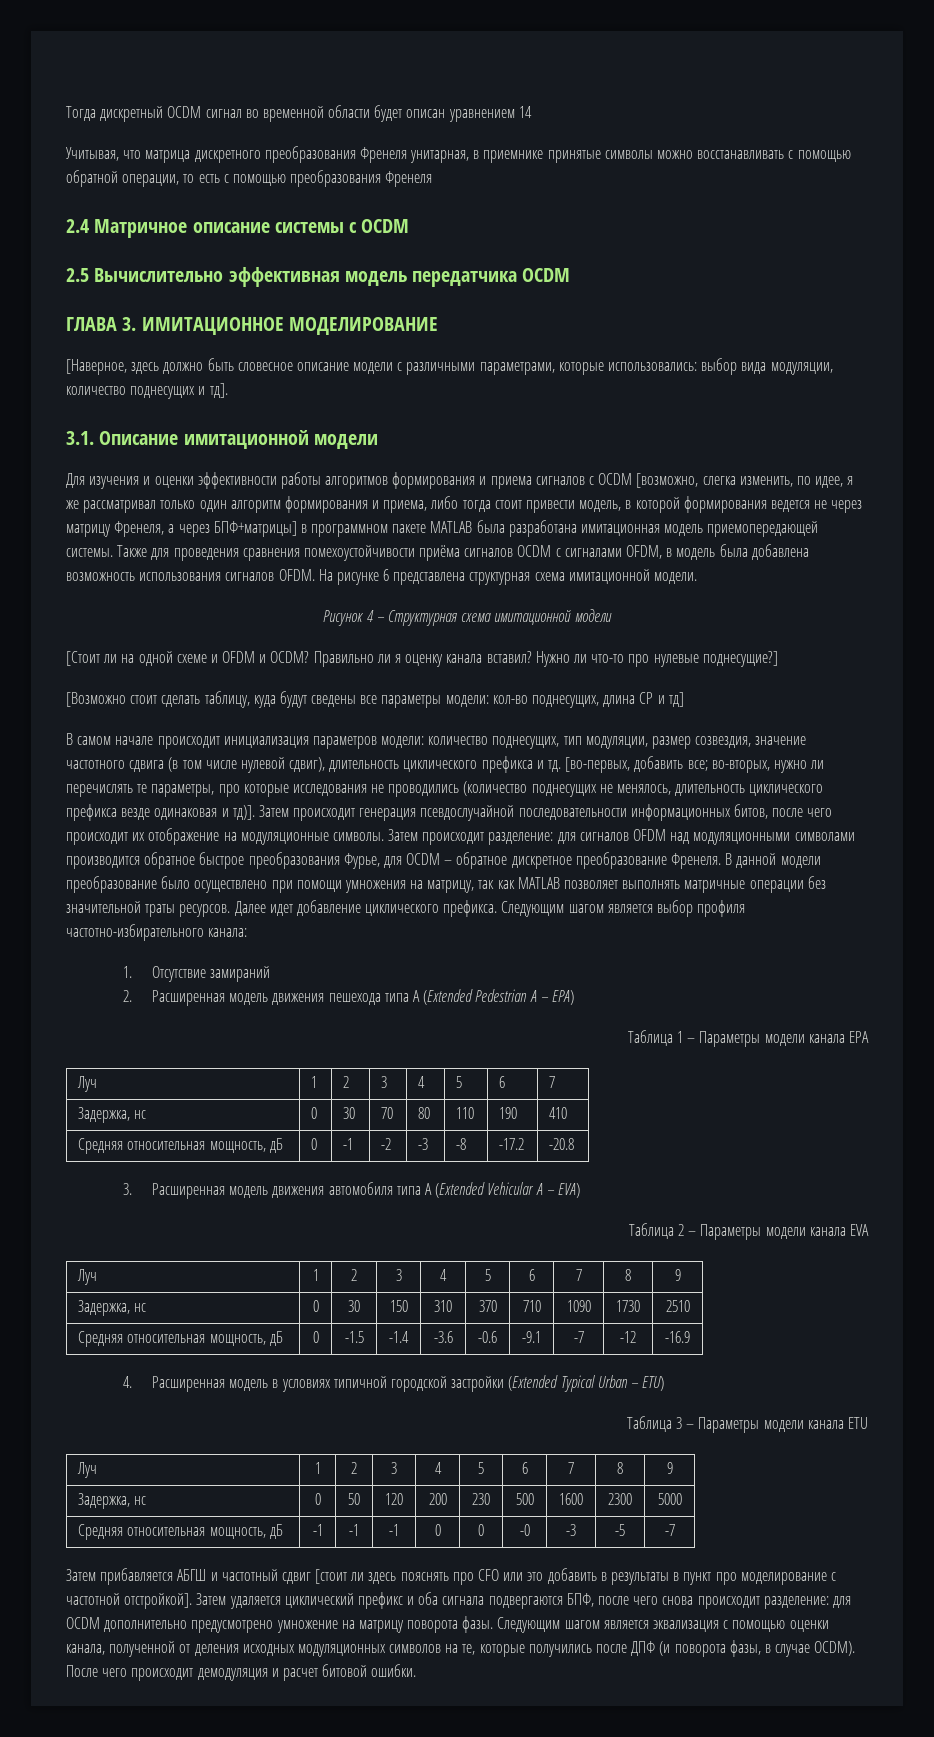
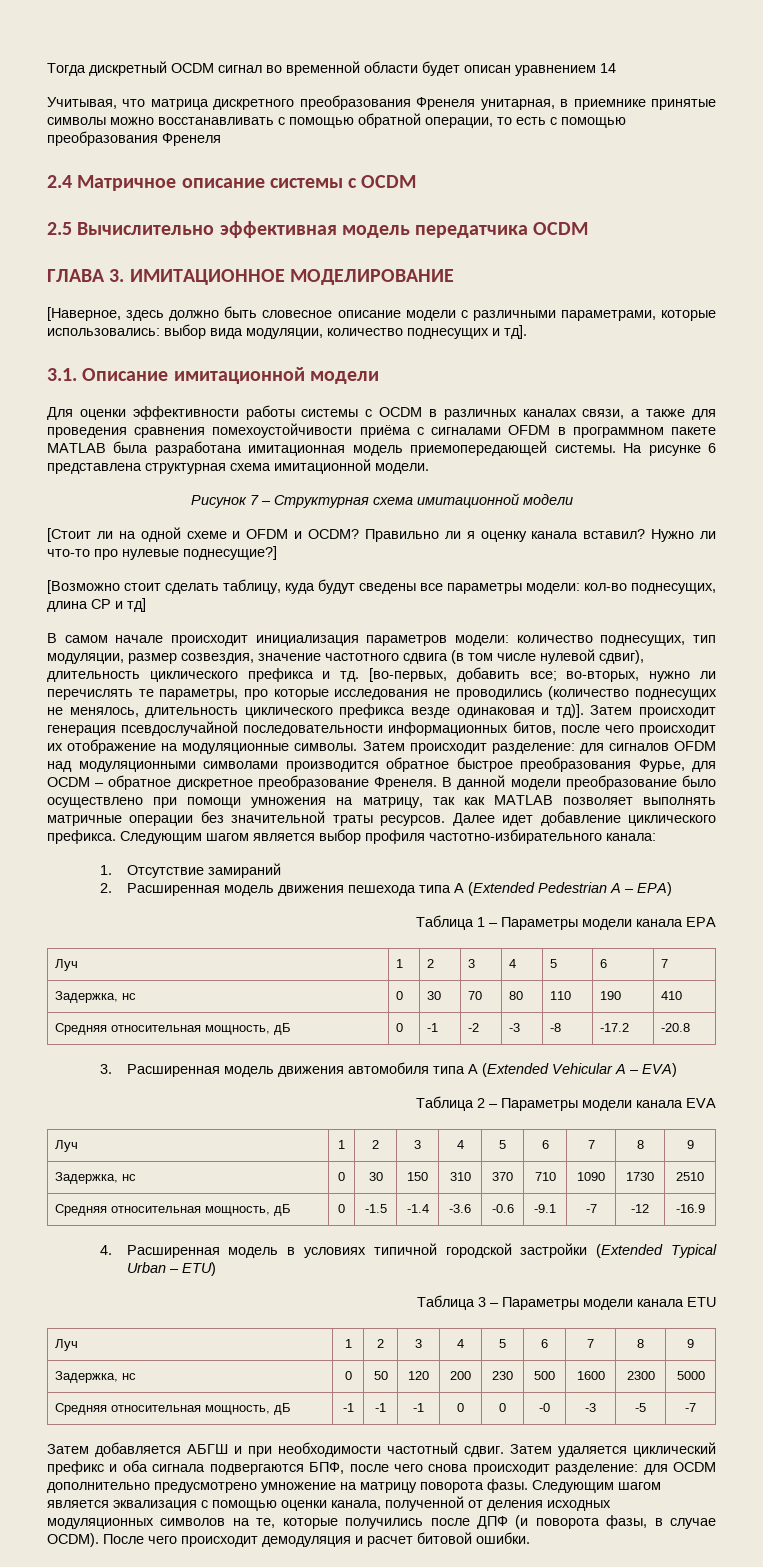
[89,476,151,489] изучения и -> (73, 413) none
[325,472,854,489] [66,496,863,513] [66,521,297,537] алгоритмов формирования и приема сигналов с OCDM [возможно, слегка изменить, по идее, я же рассматривал только один алгоритм формирования и приема, либо тогда стоит привести модель, в которой формирования ведется не через матрицу Френеля, а через БПФ+матрицы] -> [301,407,716,420] [47,423,551,438] системы с OCDM в различных каналах связи, а также для проведения сравнения помехоустойчивости приёма с сигналами OFDM
[117,544,809,561] [66,569,315,581] Также для проведения сравнения помехоустойчивости приёма сигналов OCDM с сигналами OFDM, в модель была добавлена возможность использования сигналов OFDM. -> (616, 449) none
[366,610,374,622] 4 -> [249,495,259,505] 7
[100,1568,174,1585] прибавляется -> [95,1442,181,1457] добавляется
[221,1568,836,1585] [66,1593,193,1609] частотный сдвиг [стоит ли здесь пояснять про CFO или это добавить в результаты в пункт про моделирование с частотной отстройкой]. -> [248,1442,504,1457] при необходимости частотный сдвиг.

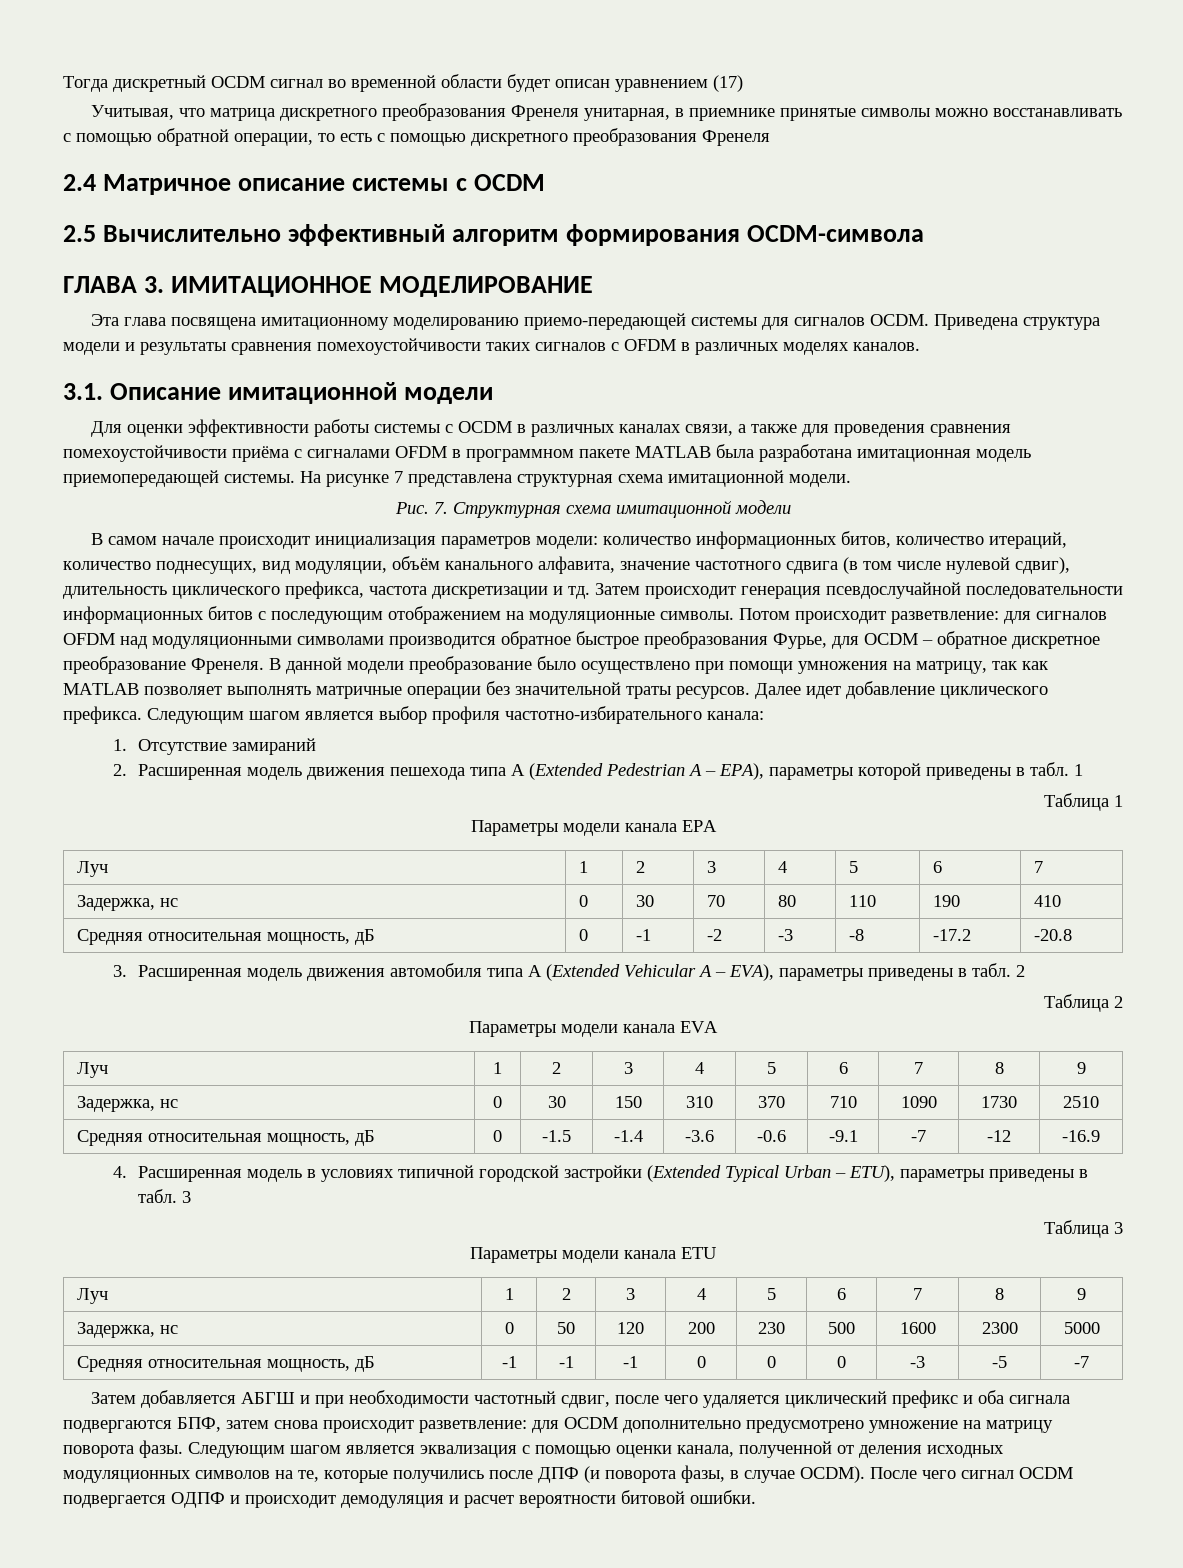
[600,63,616,73] 14 -> [713,75,743,92] (17)
(626, 122) none -> [471,133,568,146] дискретного
[219,221,589,238] эффективная модель передатчика OCDM -> [288,224,925,246] эффективный алгоритм формирования OCDM-символа
[47,306,717,321] [47,324,527,339] [Наверное, здесь должно быть словесное описание модели с различными параметрами, которые использовались: выбор вида модуляции, количество поднесущих и тд]. -> [90,313,1100,330] [63,338,920,355] Эта глава посвящена имитационному моделированию приемо-передающей системы для сигналов OCDM. Приведена структура модели и результаты сравнения помехоустойчивости таких сигналов с OFDM в различных моделях каналов.
[708,443,717,453] 6 -> [394,471,403,483] 7
[190,495,271,508] Рисунок 7 – -> [394,502,448,514] Рис. 7.
[47,527,716,542] [47,546,277,560] [47,579,716,594] [47,598,146,612] // [Стоит ли на одной схеме и OFDM и OCDM? Правильно ли я оценку канала вставил? Нужно ли что-то про нулевые поднесущие?] // [Возможно стоит сделать таблицу, куда будут сведены все параметры модели: кол-во поднесущих, длина CP и тд] -> (791, 507) none
[600,635,716,646] [47,653,254,664] поднесущих, тип модуляции, размер созвездия, -> [695,531,1067,549] [63,556,615,574] информационных битов, количество итераций, количество поднесущих, вид модуляции, объём канального алфавита,
[247,667,716,682] [47,686,717,700] [47,704,584,718] префикса и тд. [во-первых, добавить все; во-вторых, нужно ли перечислять те параметры, про которые исследования не проводились (количество поднесущих не менялось, длительность циклического префикса везде одинаковая и тд)]. -> [285,581,590,599] префикса, частота дискретизации и тд.
[512,721,716,736] [47,739,575,754] битов, после чего происходит их отображение на модуляционные символы. Затем происходит разделение: -> [208,606,999,624] битов с последующим отображением на модуляционные символы. Потом происходит разветвление:
[636,882,672,896] EPA) -> [718,762,1083,780] EPA), параметры которой приведены в табл. 1
[489,923,498,927] – -> (1123, 801) //
[641,1063,677,1077] EVA) -> [728,963,1025,981] EVA), параметры приведены в табл. 2
[489,1104,498,1108] – -> (1123, 1002) //
[181,1262,216,1276] ETU) -> [848,1165,1088,1182] [137,1189,191,1203] ETU), параметры приведены в табл. 3
[490,1303,499,1307] – -> (1123, 1228) //
[539,1403,550,1412] -0 -> [837,1356,846,1368] 0
[464,1444,552,1457] сдвиг. Затем -> [560,1395,698,1408] сдвиг, после чего
[349,1464,423,1472] после чего -> [226,1420,269,1429] затем
[555,1464,639,1475] разделение: -> [419,1420,527,1433] разветвление:
(177, 1540) none -> [961,1467,1073,1479] [63,1492,240,1508] сигнал OCDM подвергается ОДПФ и
(413, 1541) none -> [519,1495,616,1508] вероятности

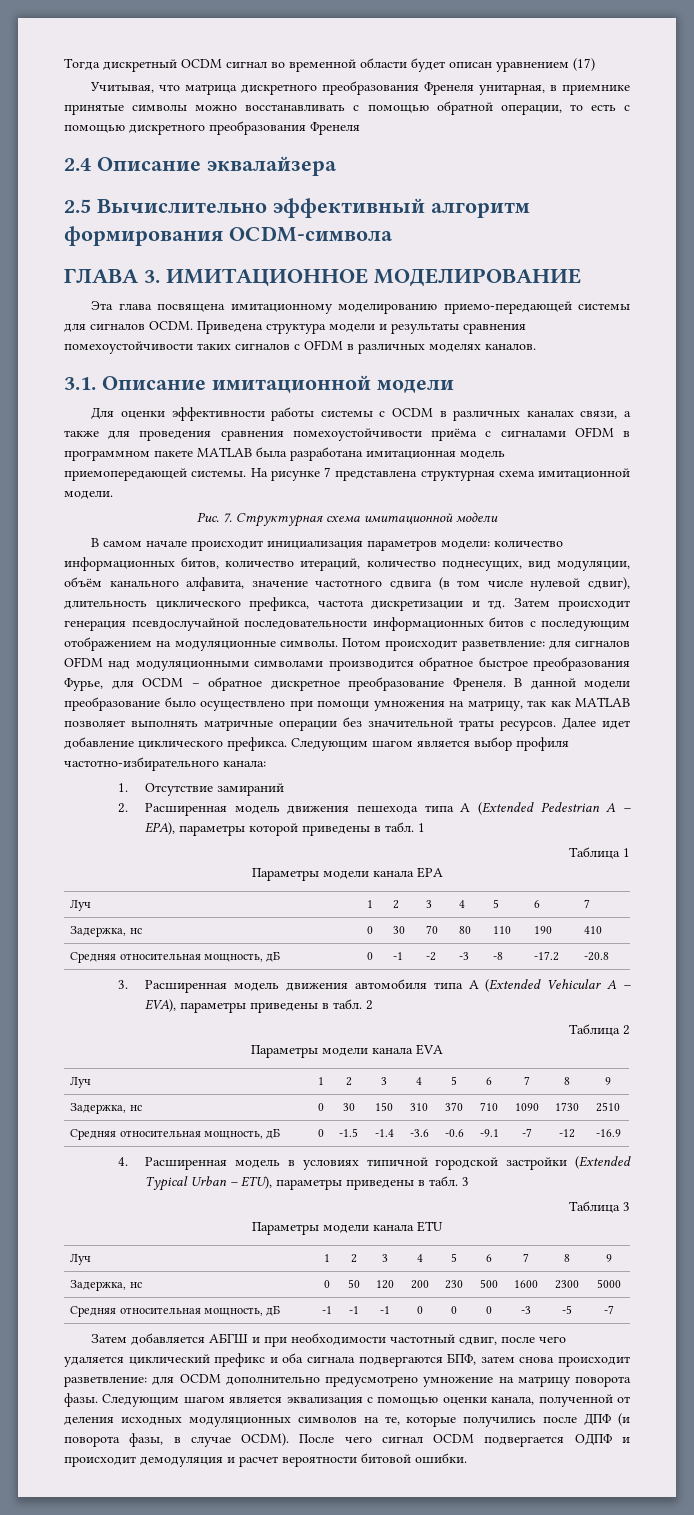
[103,174,546,195] Матричное описание системы с OCDM -> [97,156,337,176] Описание эквалайзера

